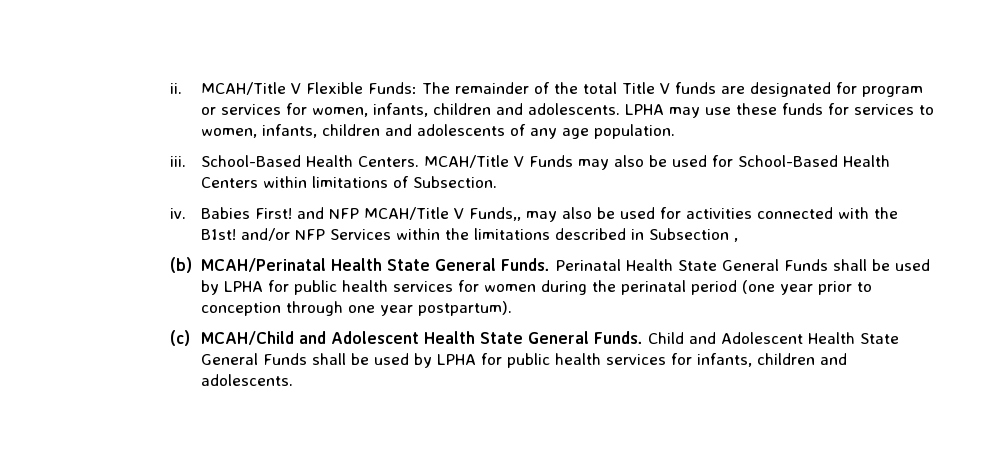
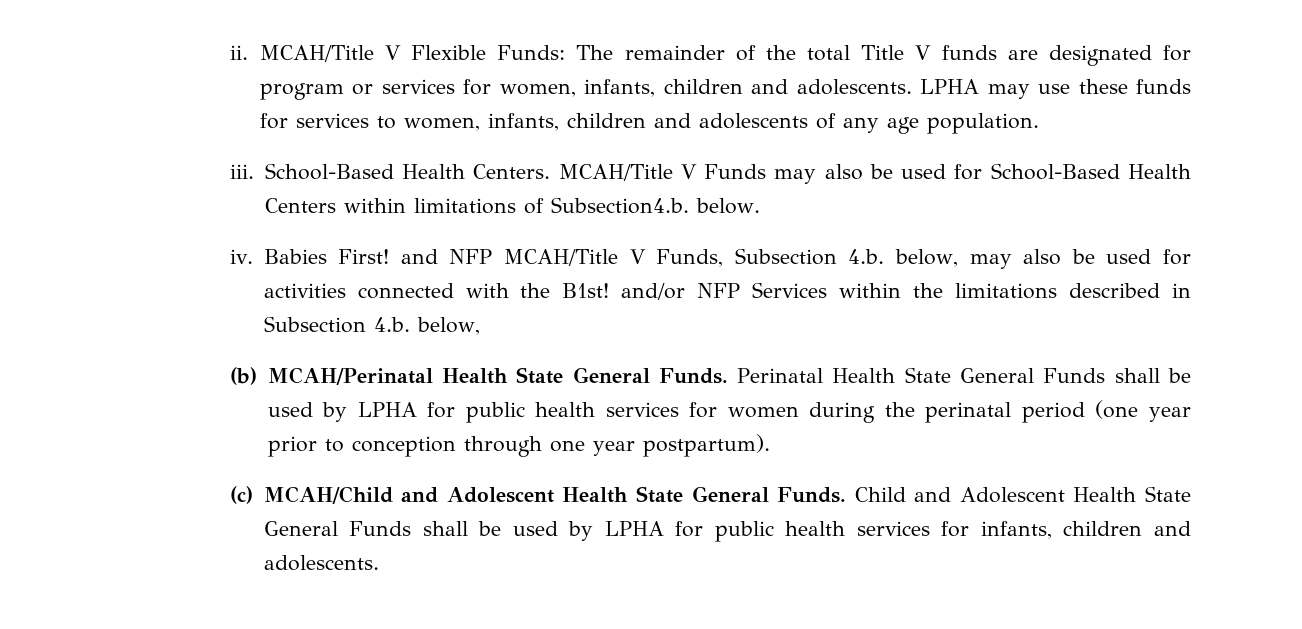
[412,176,497,188] Subsection. -> [550,197,760,214] Subsection4.b. below.
[468,207,521,221] Funds,, -> [656,248,959,267] Funds, Subsection 4.b. below,
[733,238,738,242] , -> [373,317,480,335] 4.b. below,

